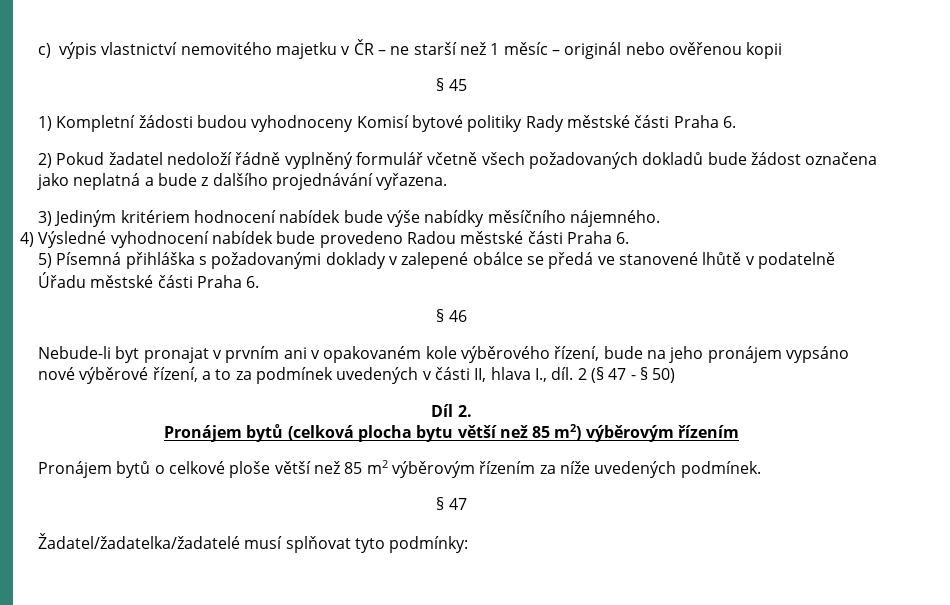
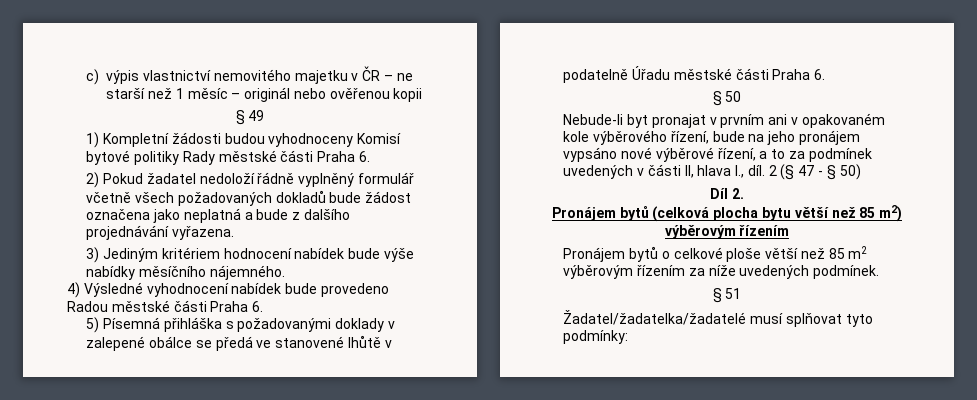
[448,79,467,91] 45 -> [248,110,265,121] 49
[448,310,467,322] 46 -> [725,91,742,102] 50
[448,498,467,510] 47 -> [725,288,742,299] 51

